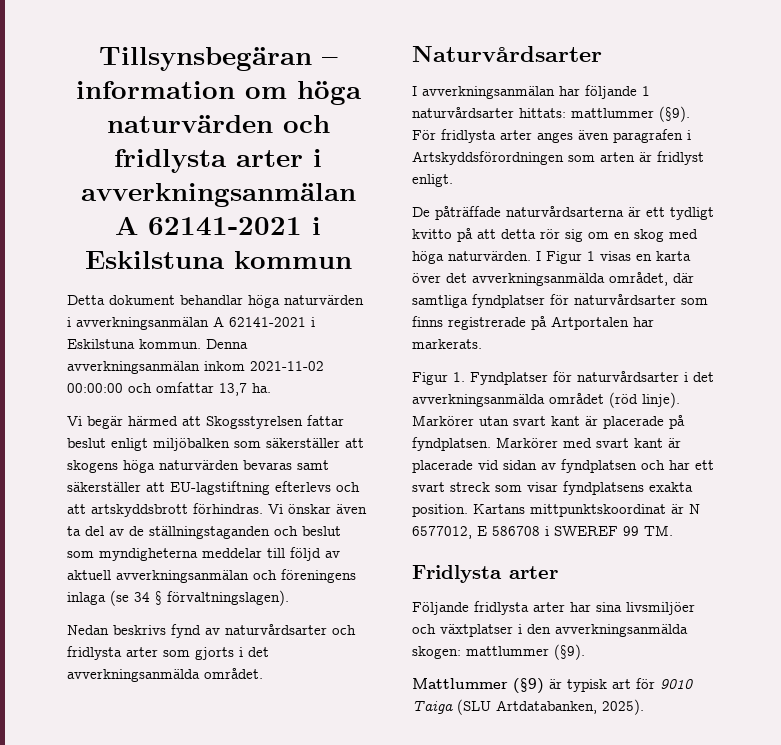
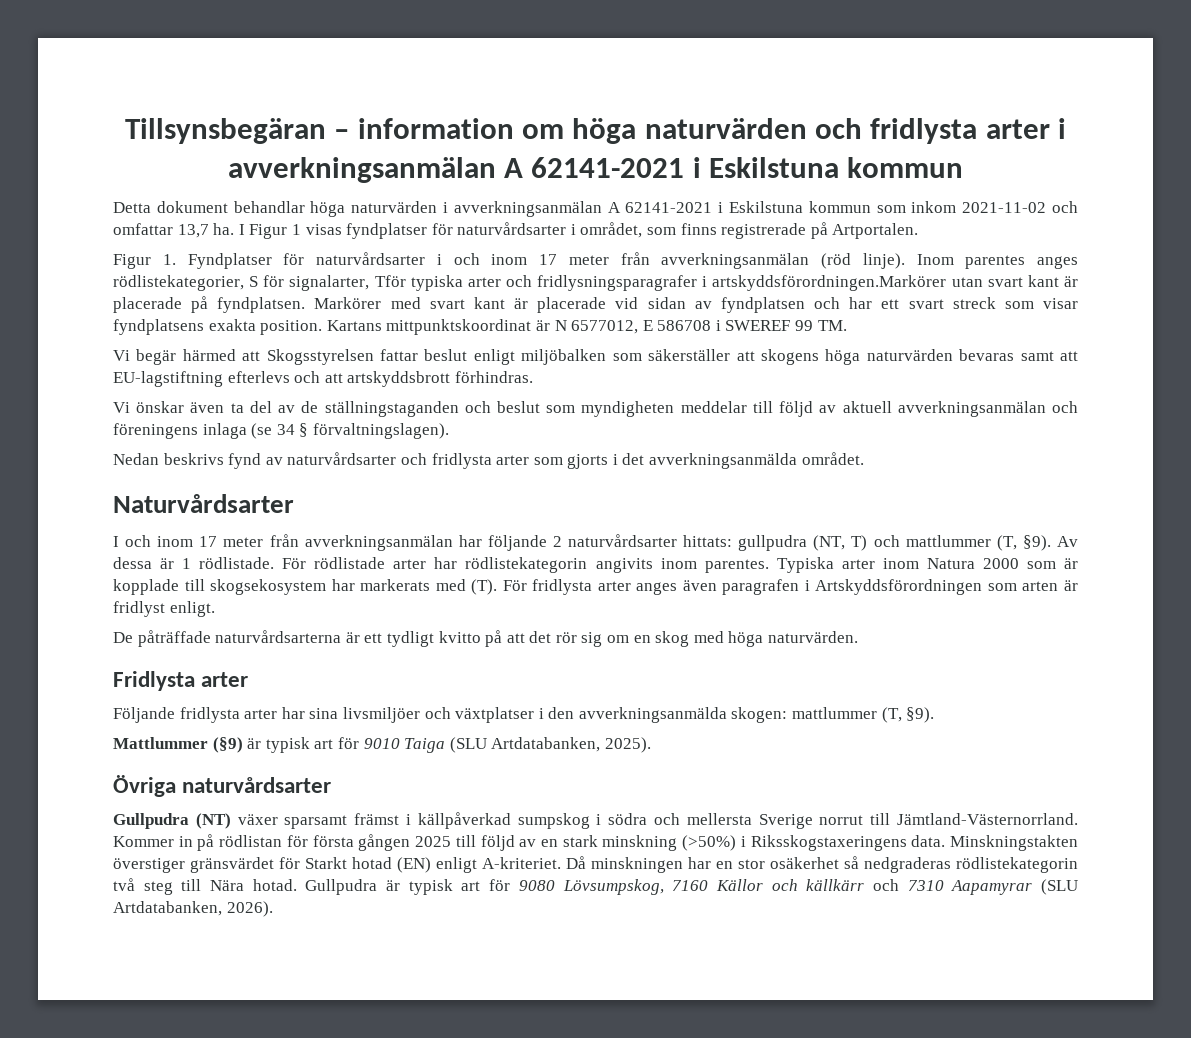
[139,339,248,349] [67,361,200,374] kommun. Denna avverkningsanmälan -> [808,201,906,213] kommun som
[67,383,123,393] 00:00:00 -> (1047, 207) none
[67,415,344,429] [67,438,364,451] [67,460,329,473] [67,481,360,495] [67,503,367,517] [67,526,341,539] [67,547,340,561] [67,569,356,583] [67,590,289,606] [67,624,356,638] [67,646,269,660] [67,668,263,682] [412,46,602,62] [412,85,650,99] [412,106,690,122] [412,129,691,143] [412,151,704,165] [412,174,453,187] [412,206,714,220] [412,228,698,242] [412,251,691,264] [412,272,694,286] [412,295,468,308] // Vi begär härmed att Skogsstyrelsen fattar beslut enligt miljöbalken som säkerställer att skogens höga naturvärden bevaras samt säkerställer att EU-lagstiftning efterlevs och att artskyddsbrott förhindras. Vi önskar även ta del av de ställningstaganden och beslut som myndigheterna meddelar till följd av aktuell avverkningsanmälan och föreningens inlaga (se 34 § förvaltningslagen). // Nedan beskrivs fynd av naturvårdsarter och fridlysta arter som gjorts i det avverkningsanmälda området. // Naturvårdsarter // I avverkningsanmälan har följande 1 naturvårdsarter hittats: mattlummer (§9). För fridlysta arter anges även paragrafen i Artskyddsförordningen som arten är fridlyst enligt. // De påträffade naturvårdsarterna är ett tydligt kvitto på att detta rör sig om en skog med höga naturvärden. I Figur 1 visas en karta över det avverkningsanmälda området, där samtliga -> [238,224,342,239] I Figur 1 visas
(676, 299) none -> [570,222,643,238] i området,
[551,316,654,330] [412,339,482,349] Artportalen har markerats. -> [832,223,919,239] Artportalen.
[693,372,714,382] [412,392,680,408] [412,415,474,426] det avverkningsanmälda området (röd linje). Markörer -> [453,252,1078,269] [113,275,947,291] och inom 17 meter från avverkningsanmälan (röd linje). Inom parentes anges rödlistekategorier, S för signalarter, Tför typiska arter och fridlysningsparagrafer i artskyddsförordningen.Markörer
(673, 530) none -> [113,349,1078,365] [113,371,533,387] [113,401,1078,417] [113,423,449,439] [113,452,864,469] [113,494,294,513] [113,534,1078,551] [113,557,1078,573] [113,579,1078,595] [113,601,215,617] [113,630,859,647] // Vi begär härmed att Skogsstyrelsen fattar beslut enligt miljöbalken som säkerställer att skogens höga naturvärden bevaras samt att EU-lagstiftning efterlevs och att artskyddsbrott förhindras. // Vi önskar även ta del av de ställningstaganden och beslut som myndigheten meddelar till följd av aktuell avverkningsanmälan och föreningens inlaga (se 34 § förvaltningslagen). // Nedan beskrivs fynd av naturvårdsarter och fridlysta arter som gjorts i det avverkningsanmälda området. // Naturvårdsarter // I och inom 17 meter från avverkningsanmälan har följande 2 naturvårdsarter hittats: gullpudra (NT, T) och mattlummer (T, §9). Av dessa är 1 rödlistade. För rödlistade arter har rödlistekategorin angivits inom parentes. Typiska arter inom Natura 2000 som är kopplade till skogsekosystem har markerats med (T). För fridlysta arter anges även paragrafen i Artskyddsförordningen som arten är fridlyst enligt. // De påträffade naturvårdsarterna är ett tydligt kvitto på att det rör sig om en skog med höga naturvärden.
[554,644,585,660] (§9). -> [881,707,935,723] (T, §9).
(644, 707) none -> [113,775,332,797] [113,812,1078,829] [113,834,1078,851] [113,856,1078,873] [113,878,1079,895] [113,901,273,917] // Övriga naturvårdsarter // Gullpudra (NT) växer sparsamt främst i källpåverkad sumpskog i södra och mellersta Sverige norrut till Jämtland-Västernorrland. Kommer in på rödlistan för första gången 2025 till följd av en stark minskning (>50%) i Riksskogstaxeringens data. Minskningstakten överstiger gränsvärdet för Starkt hotad (EN) enligt A-kriteriet. Då minskningen har en stor osäkerhet så nedgraderas rödlistekategorin två steg till Nära hotad. Gullpudra är typisk art för 9080 Lövsumpskog, 7160 Källor och källkärr och 7310 Aapamyrar (SLU Artdatabanken, 2026).

